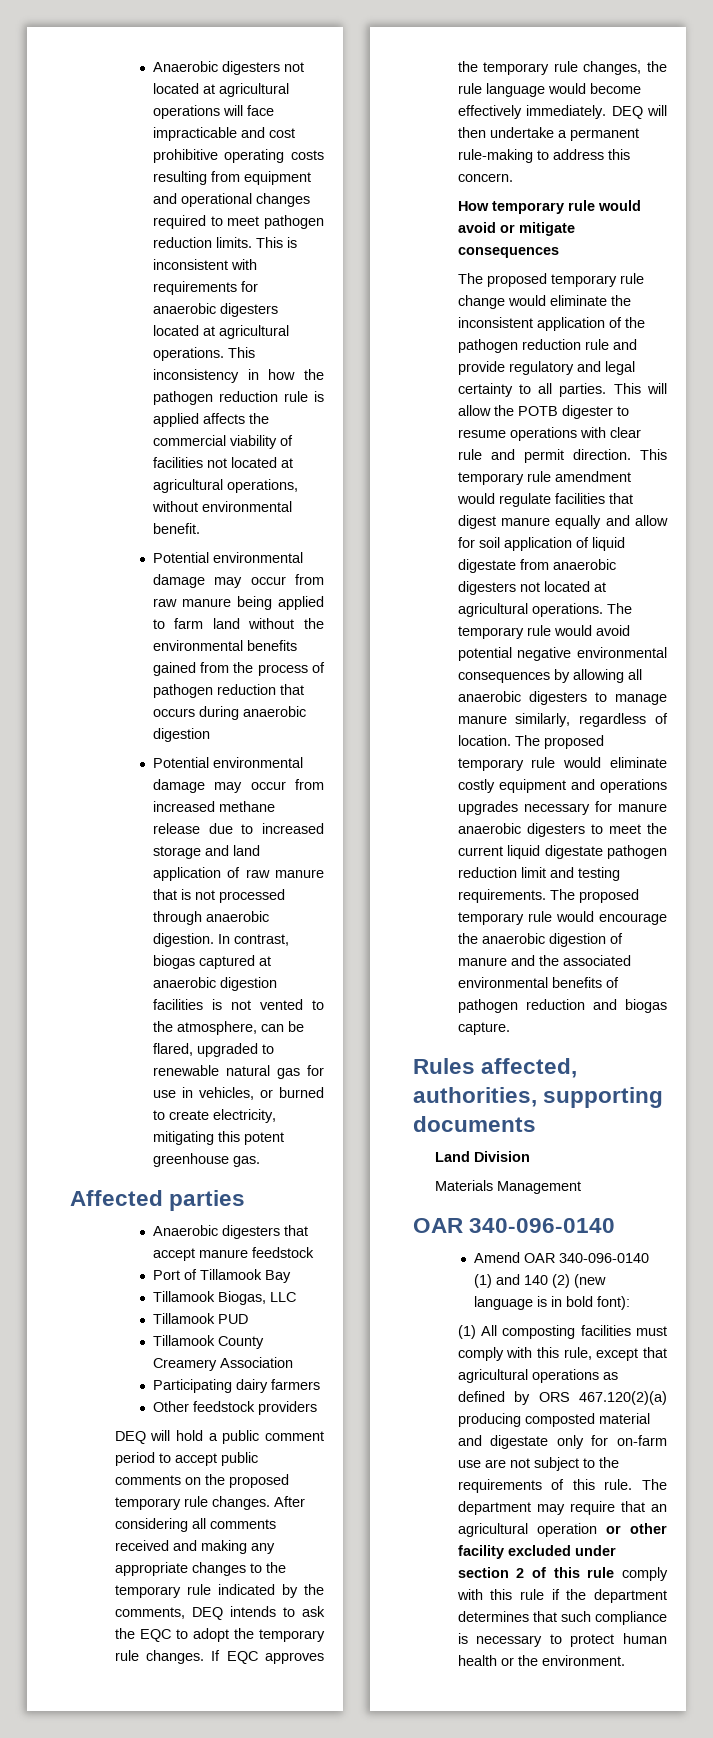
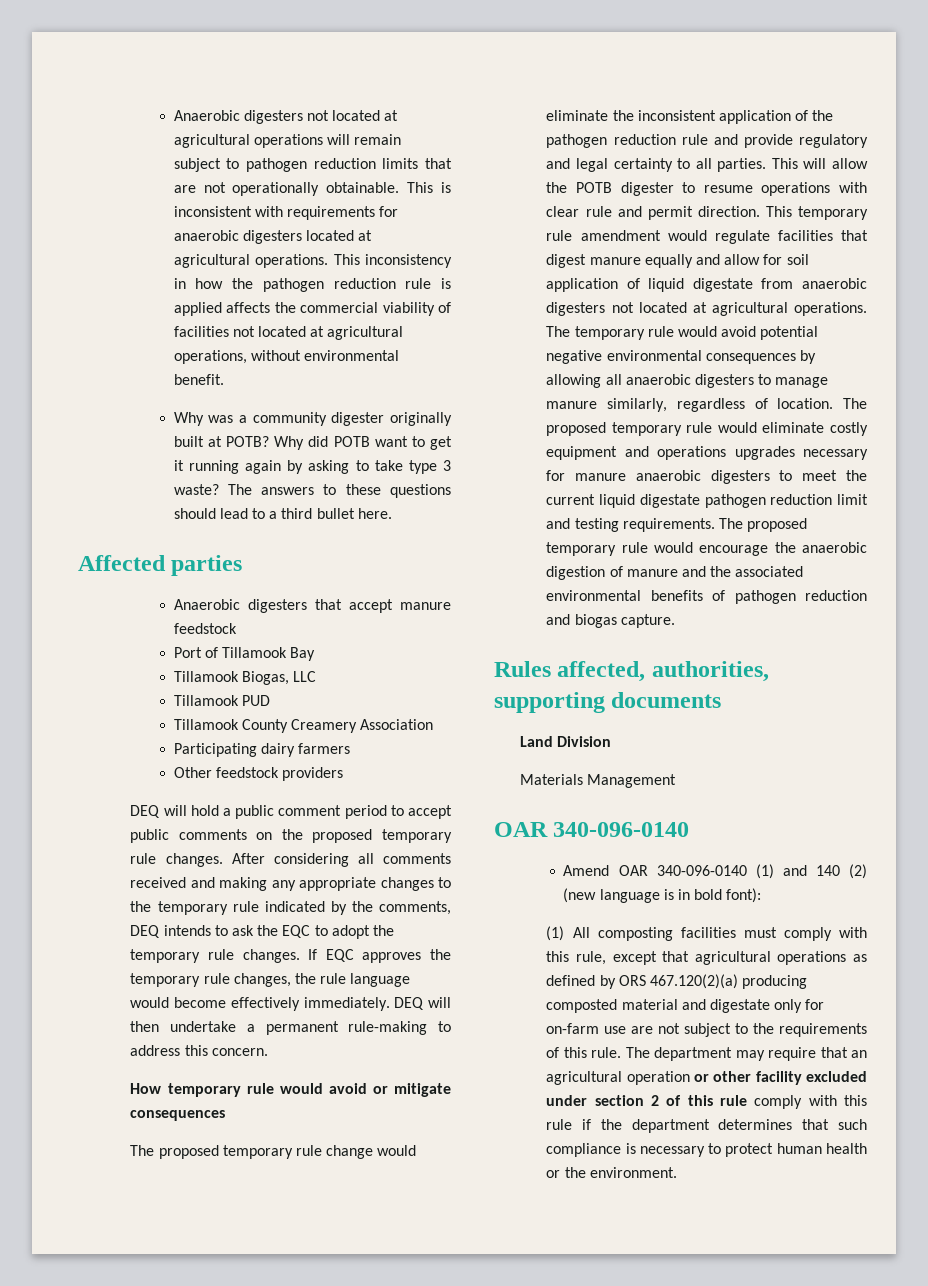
[246,105,274,116] [152,127,295,141] [152,149,324,163] [152,171,311,185] [152,193,310,207] [152,215,324,229] [152,237,252,248] face impracticable and cost prohibitive operating costs resulting from equipment and operational changes required to meet pathogen reduction limits. -> [354,134,402,145] [173,158,452,172] [173,182,400,196] remain subject to pathogen reduction limits that are not operationally obtainable.
[152,552,303,563] [152,574,324,588] [152,596,324,610] [152,618,324,629] [152,640,297,651] [152,662,325,676] [152,684,304,698] [152,706,306,720] [152,728,210,742] [152,757,303,768] [152,779,324,793] [152,801,275,812] [152,823,324,834] [152,845,260,859] [152,867,324,881] [152,889,285,903] [152,911,269,925] [152,933,289,947] [152,955,271,969] [152,977,277,991] [152,999,325,1010] [152,1021,304,1035] [152,1043,274,1057] [152,1065,324,1079] [152,1087,324,1100] [152,1109,276,1123] [152,1131,284,1145] [152,1153,260,1167] Potential environmental damage may occur from raw manure being applied to farm land without the environmental benefits gained from the process of pathogen reduction that occurs during anaerobic digestion // Potential environmental damage may occur from increased methane release due to increased storage and land application of raw manure that is not processed through anaerobic digestion. In contrast, biogas captured at anaerobic digestion facilities is not vented to the atmosphere, can be flared, upgraded to renewable natural gas for use in vehicles, or burned to create electricity, mitigating this potent greenhouse gas. -> [173,412,452,426] [173,436,452,450] [173,460,451,474] [173,484,452,498] [173,508,392,519] Why was a community digester originally built at POTB? Why did POTB want to get it running again by asking to take type 3 waste? The answers to these questions should lead to a third bullet here.

